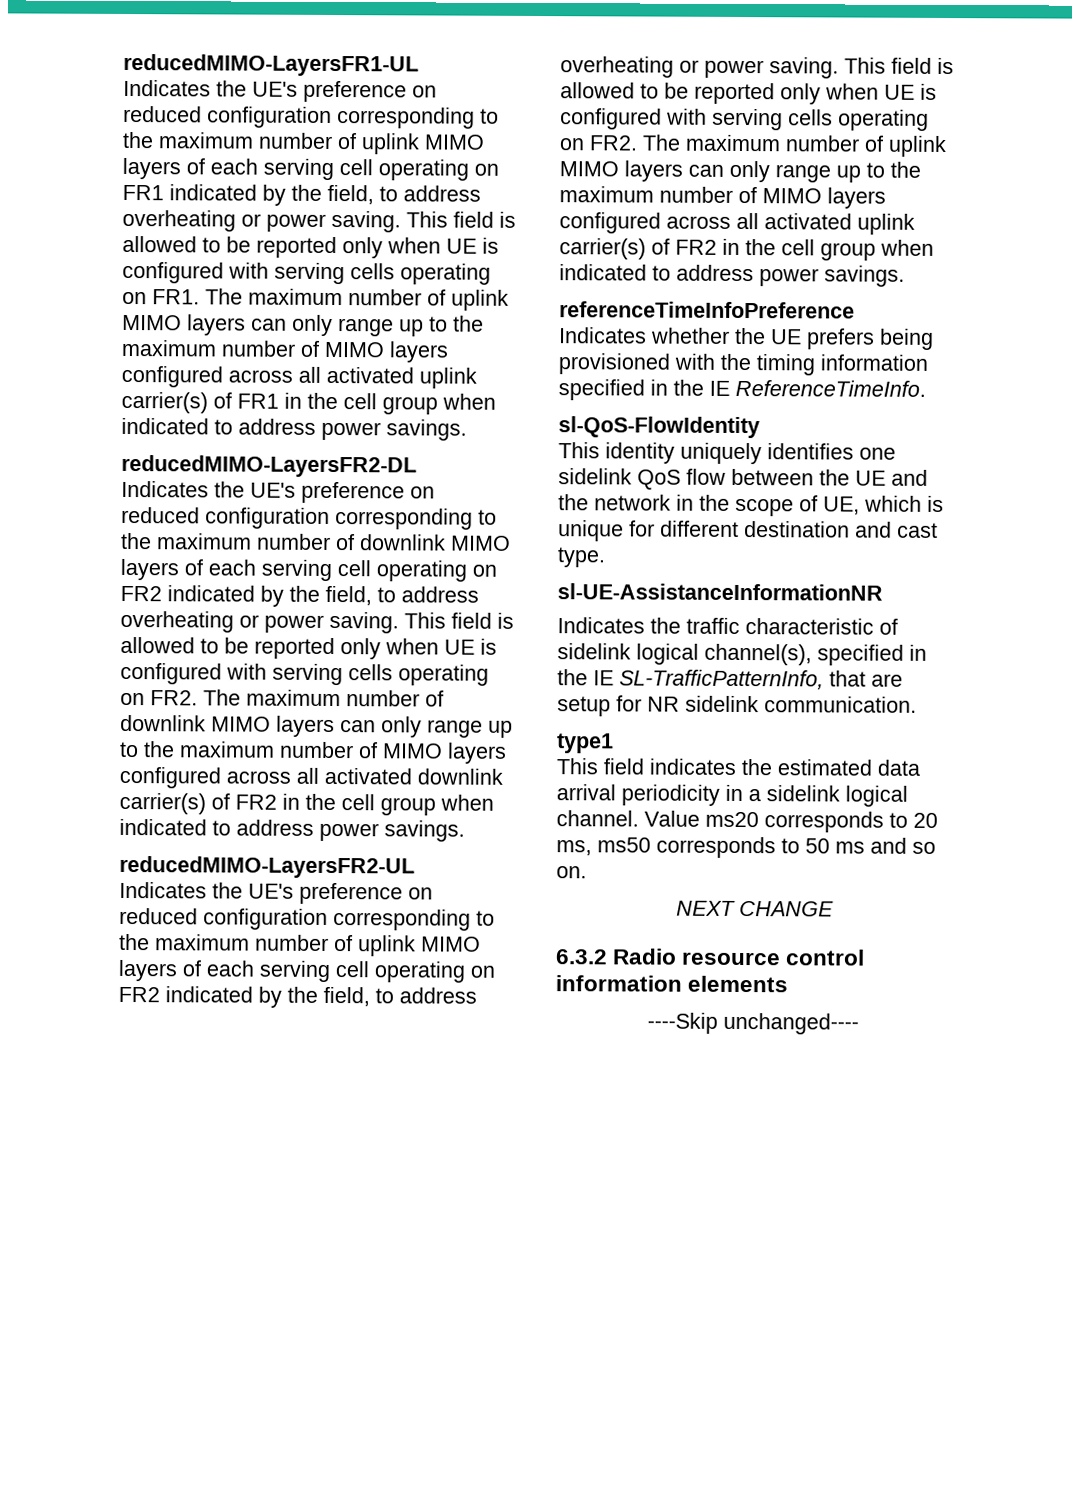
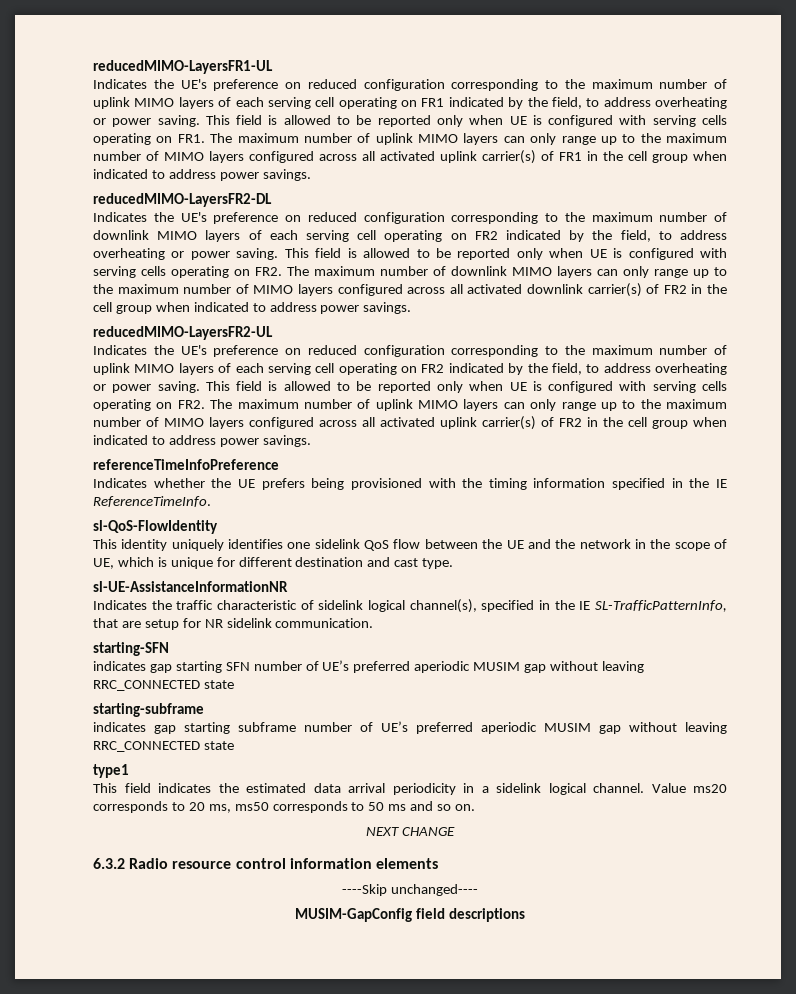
(917, 704) none -> [93,642,169,656] [93,660,644,673] [93,680,234,691] [93,703,204,717] [93,721,727,734] [93,741,234,752] // starting-SFN // indicates gap starting SFN number of UE’s preferred aperiodic MUSIM gap without leaving RRC_CONNECTED state // starting-subframe // indicates gap starting subframe number of UE’s preferred aperiodic MUSIM gap without leaving RRC_CONNECTED state
(859, 1023) none -> [295,908,525,922] // MUSIM-GapConfig field descriptions

